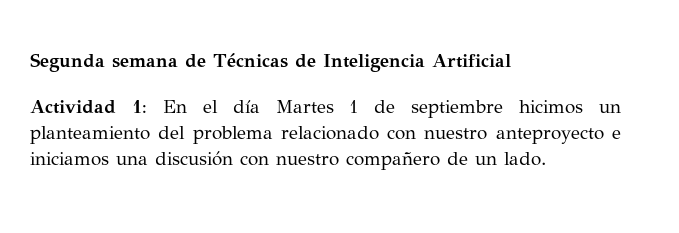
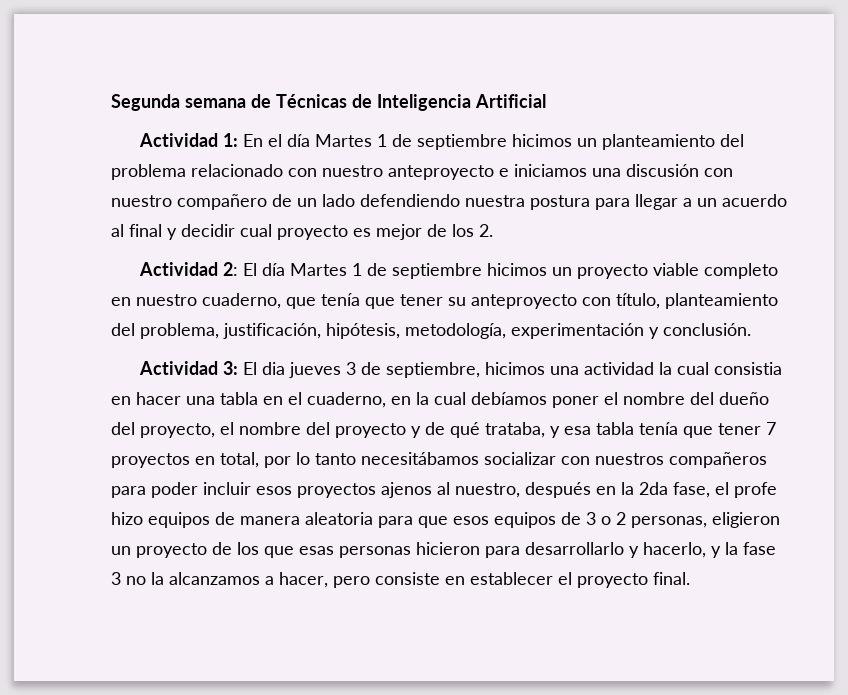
[504,152,546,166] lado. -> [322,194,787,210] [111,224,493,240] [138,262,778,279] [111,293,778,309] [111,323,751,339] [138,361,782,378] [111,392,769,408] [111,422,776,438] [111,452,767,468] [111,482,777,498] [111,512,780,528] [111,542,776,558] [111,572,690,588] lado defendiendo nuestra postura para llegar a un acuerdo al final y decidir cual proyecto es mejor de los 2. // Actividad 2: El día Martes 1 de septiembre hicimos un proyecto viable completo en nuestro cuaderno, que tenía que tener su anteproyecto con título, planteamiento del problema, justificación, hipótesis, metodología, experimentación y conclusión. // Actividad 3: El dia jueves 3 de septiembre, hicimos una actividad la cual consistia en hacer una tabla en el cuaderno, en la cual debíamos poner el nombre del dueño del proyecto, el nombre del proyecto y de qué trataba, y esa tabla tenía que tener 7 proyectos en total, por lo tanto necesitábamos socializar con nuestros compañeros para poder incluir esos proyectos ajenos al nuestro, después en la 2da fase, el profe hizo equipos de manera aleatoria para que esos equipos de 3 o 2 personas, eligieron un proyecto de los que esas personas hicieron para desarrollarlo y hacerlo, y la fase 3 no la alcanzamos a hacer, pero consiste en establecer el proyecto final.

